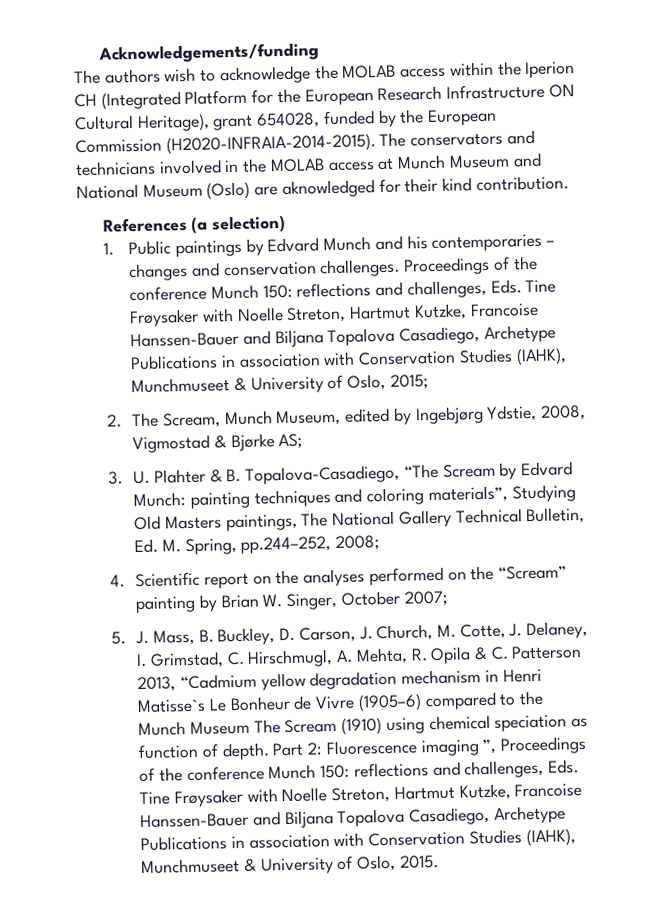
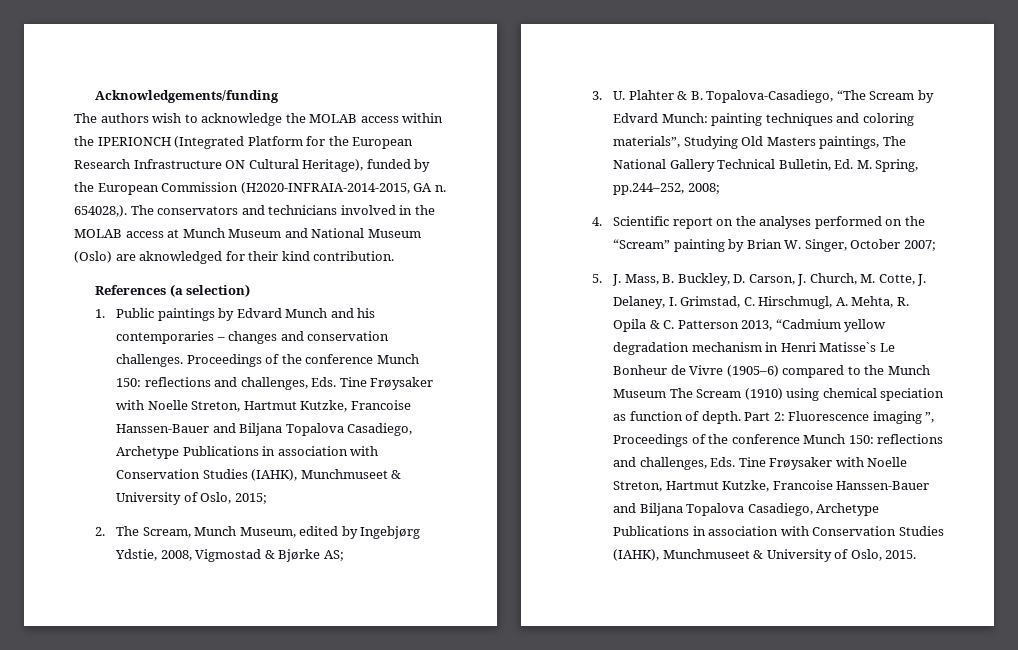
[524,61,576,79] [74,93,97,108] Iperion CH -> [97,137,171,146] IPERIONCH
[213,112,321,131] grant 654028, -> (364, 165) none
[165,133,376,155] (H2020-INFRAIA-2014-2015). -> [240,182,446,194] [74,205,127,217] (H2020-INFRAIA-2014-2015, GA n. 654028,).

